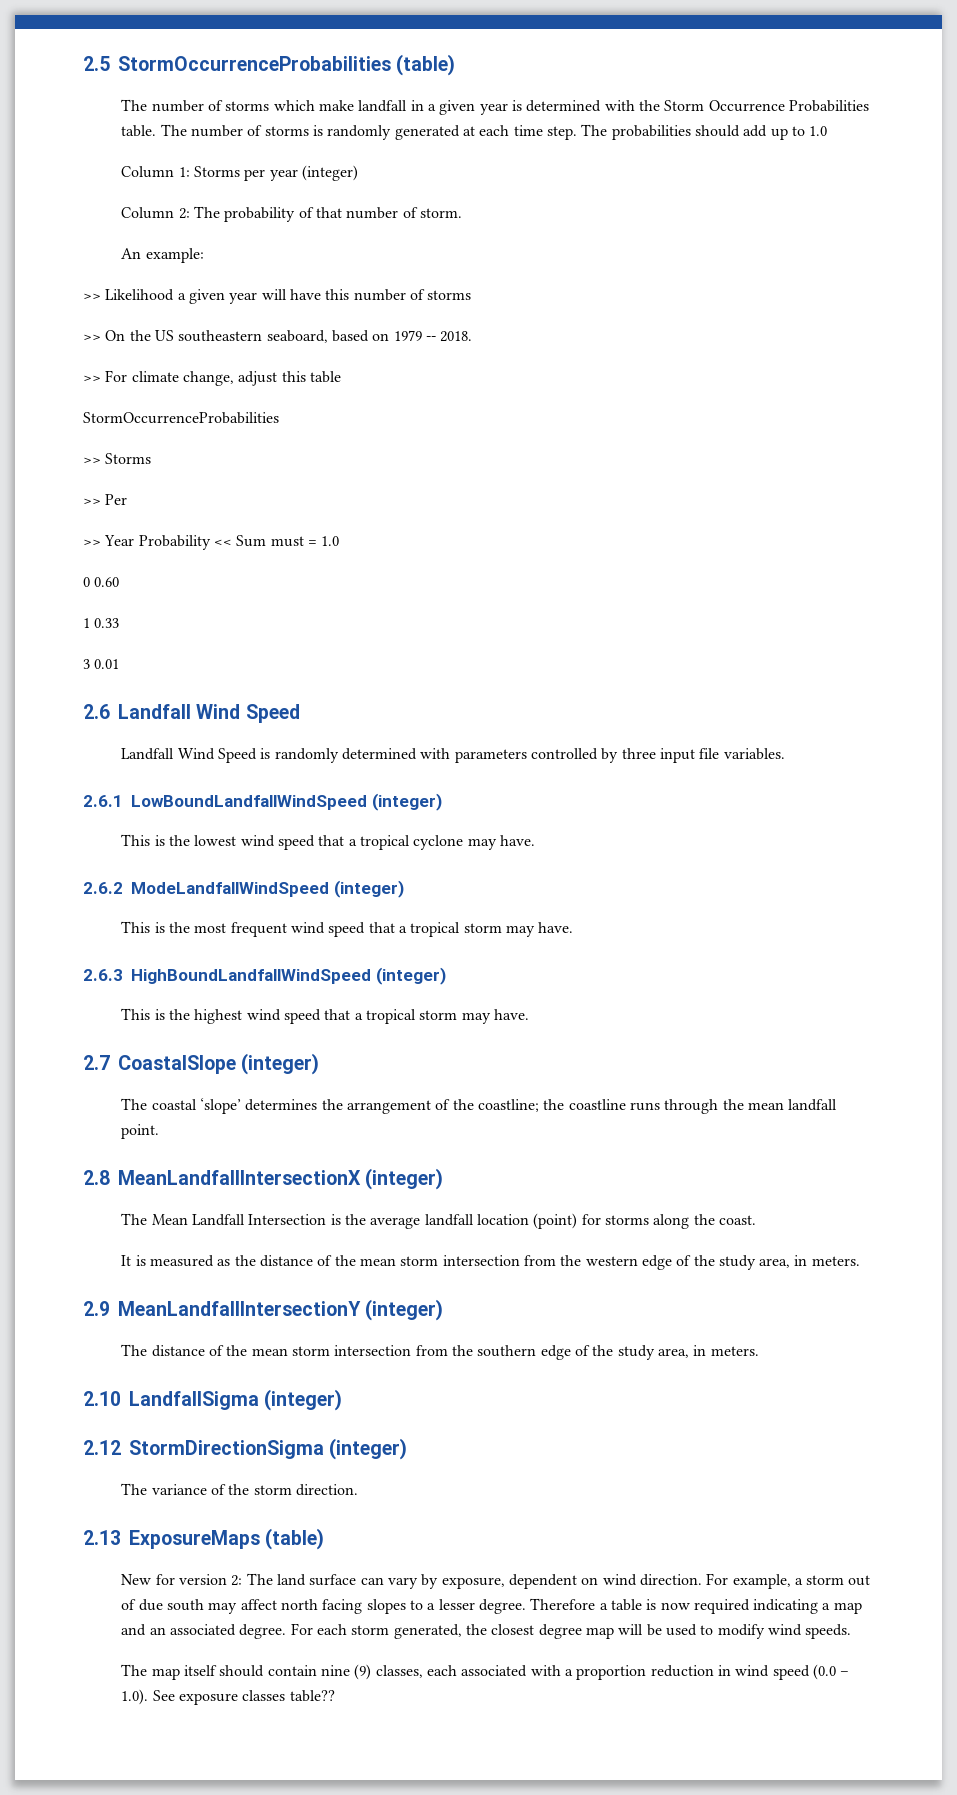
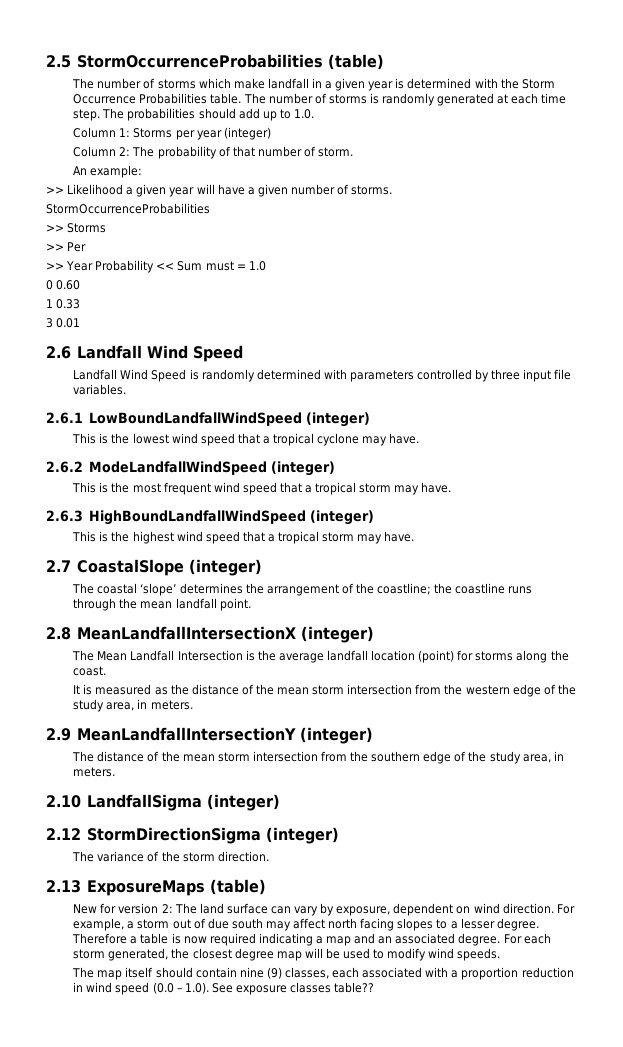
[809,126,828,136] 1.0 -> [293,109,314,119] 1.0.
[325,289,472,301] [83,330,473,343] [83,370,341,386] this number of storms // >> On the US southeastern seaboard, based on 1979 -- 2018. // >> For climate change, adjust this table -> [247,184,393,197] a given number of storms.

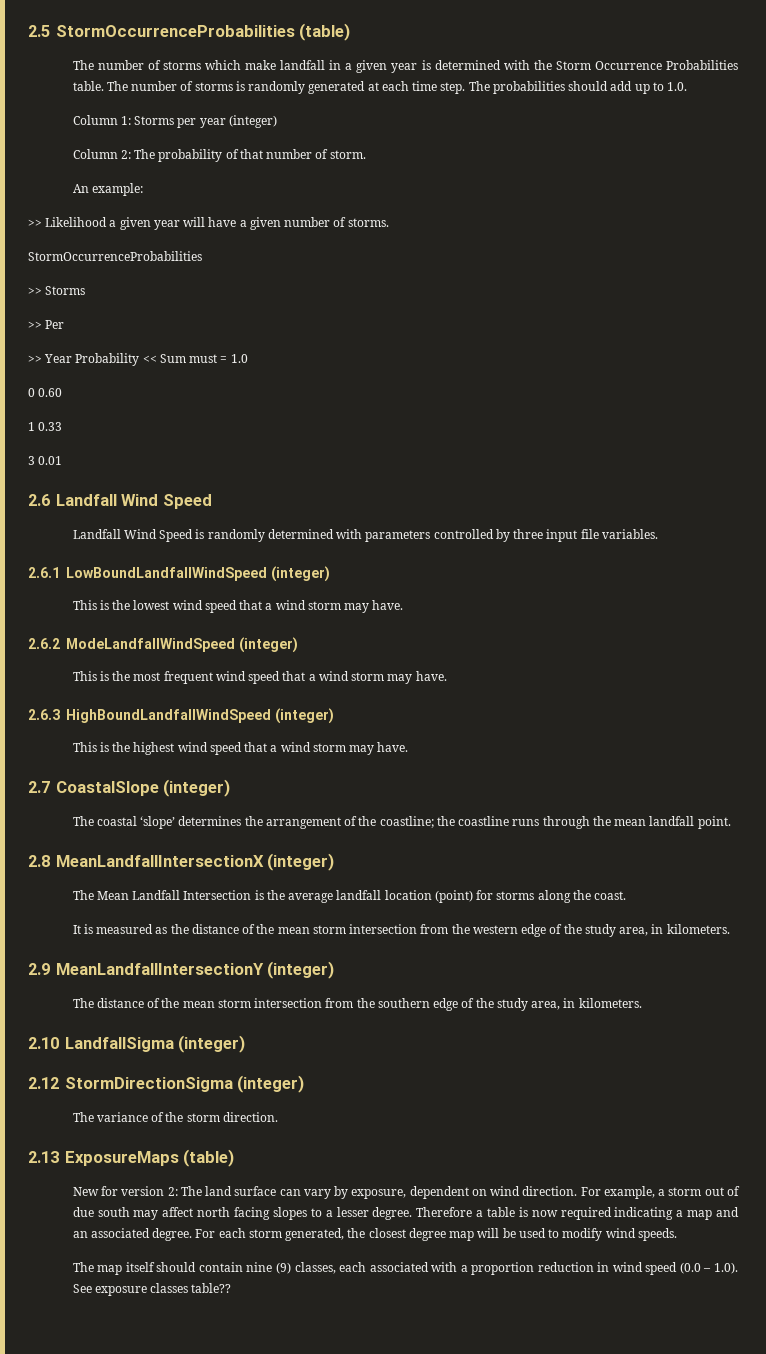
[273,433,360,446] tropical cyclone -> [275,600,341,610] wind storm
[315,482,357,495] tropical -> [318,671,349,681] wind
[278,531,320,544] tropical -> [280,742,311,752] wind
[150,700,193,710] meters. -> [666,924,730,934] kilometers.
[73,767,116,777] meters. -> [578,998,642,1008] kilometers.

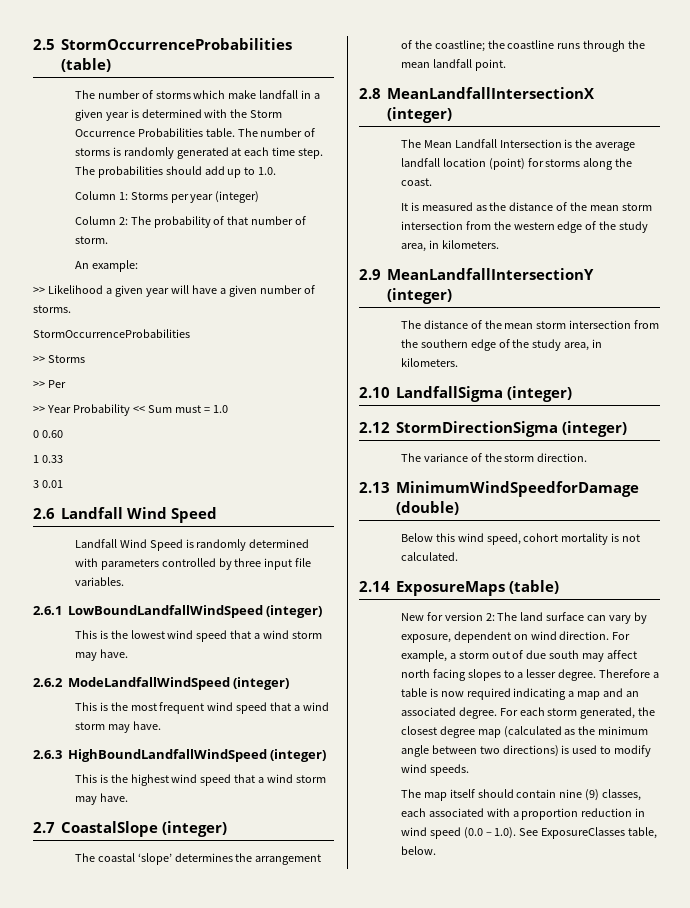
(59, 1157) none -> [395,481,639,497] [395,501,459,515] [400,533,641,545] [400,552,458,561] [359,581,390,592] MinimumWindSpeedforDamage (double) // Below this wind speed, cohort mortality is not calculated. // 2.14
[477,1228,516,1238] will be -> [503,726,649,738] [400,745,570,757] (calculated as the minimum angle between two directions) is
[95,1283,232,1296] exposure classes table?? -> [541,827,658,839] [400,846,436,855] ExposureClasses table, below.

